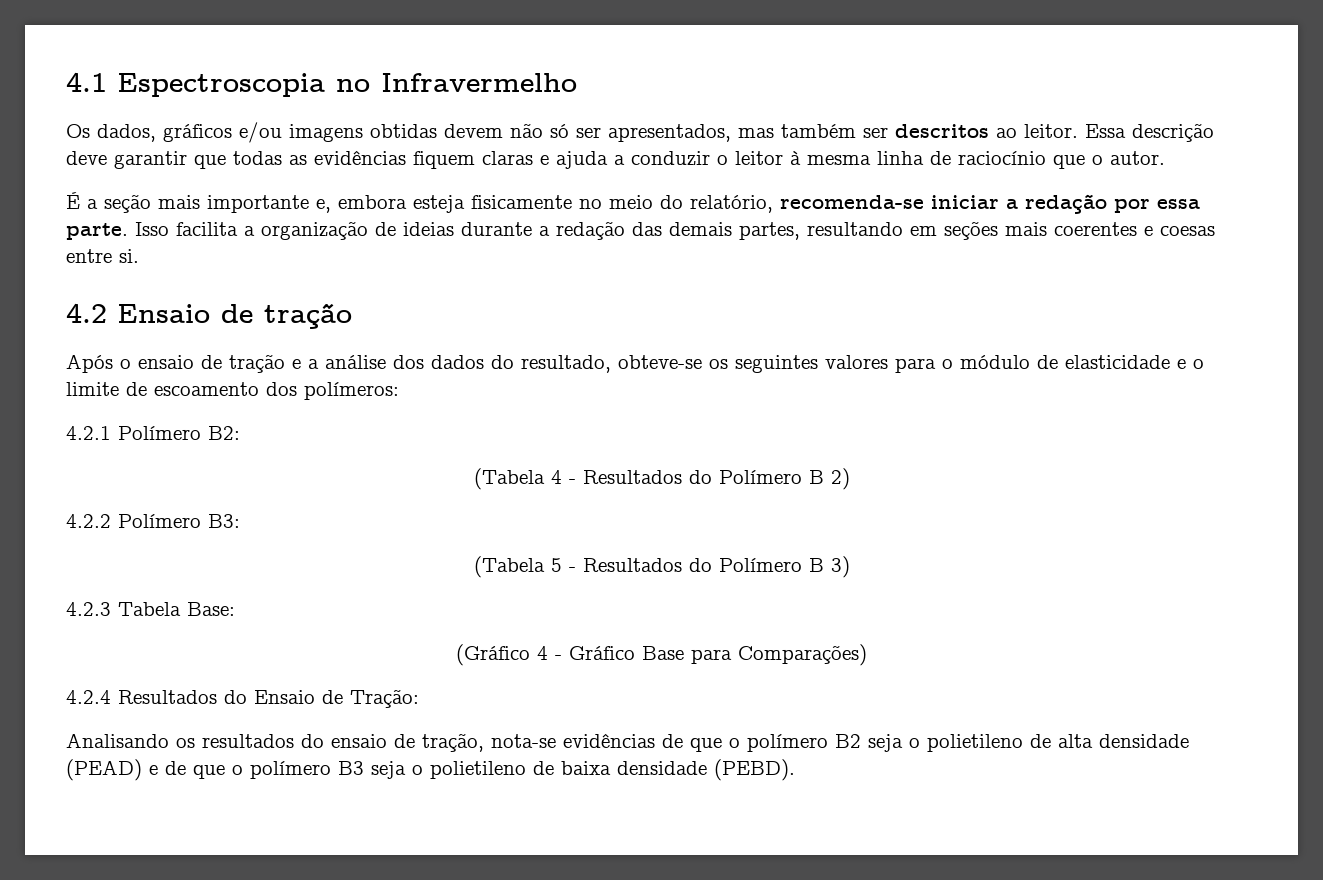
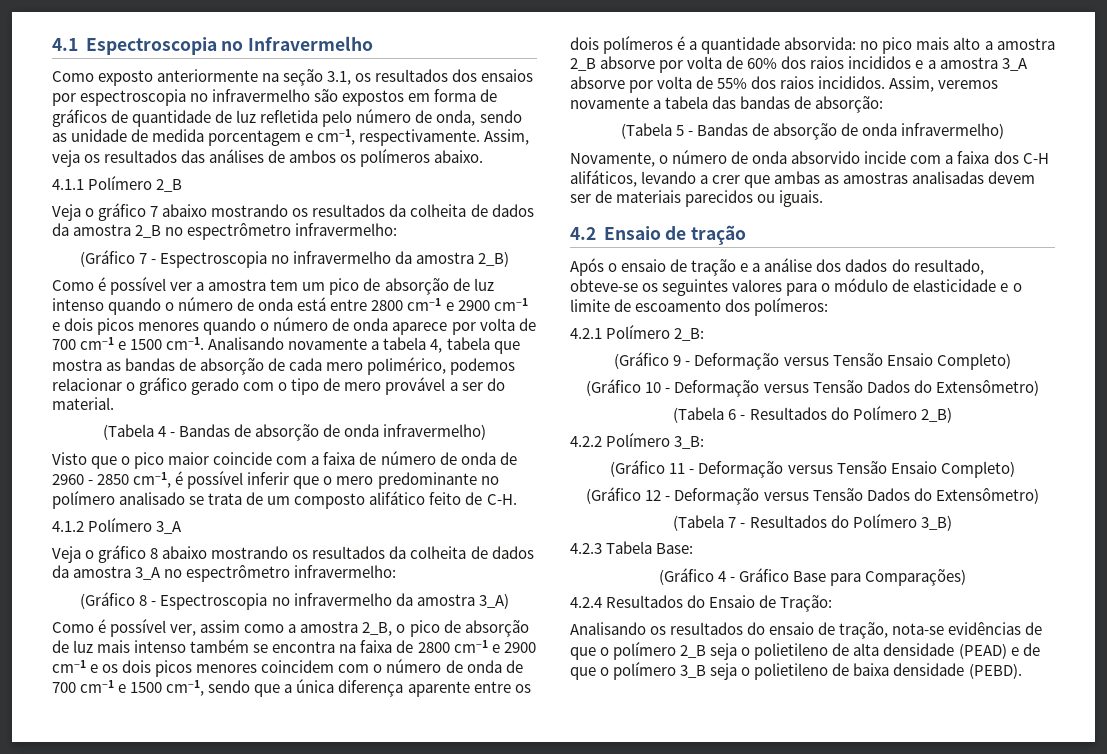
[66,122,1214,143] [66,150,1165,169] [66,192,1200,214] [66,221,1215,240] [66,249,139,263] Os dados, gráficos e/ou imagens obtidas devem não só ser apresentados, mas também ser descritos ao leitor. Essa descrição deve garantir que todas as evidências fiquem claras e ajuda a conduzir o leitor à mesma linha de raciocínio que o autor. // É a seção mais importante e, embora esteja fisicamente no meio do relatório, recomenda-se iniciar a redação por essa parte. Isso facilita a organização de ideias durante a redação das demais partes, resultando em seções mais coerentes e coesas entre si. -> [52,69,534,86] [52,89,498,106] [52,109,522,127] [52,129,530,146] [52,149,484,167] [52,176,183,192] [52,203,534,221] [52,223,398,240] [79,250,510,268] [52,277,494,295] [52,297,528,315] [52,317,536,335] [52,337,520,354] [52,357,516,375] [52,377,505,395] [52,397,114,410] [102,424,487,441] [52,451,517,469] [52,471,499,489] [52,491,517,509] [52,518,183,534] [52,545,534,563] [52,565,397,582] [80,592,509,610] [52,619,529,637] [52,639,536,653] [52,659,523,677] [52,679,531,697] [570,36,1055,54] [570,56,1028,73] [570,76,999,93] [570,96,884,113] [620,123,1005,140] [570,150,1049,167] [570,170,1036,188] [570,190,824,207] Como exposto anteriormente na seção 3.1, os resultados dos ensaios por espectroscopia no infravermelho são expostos em forma de gráficos de quantidade de luz refletida pelo número de onda, sendo as unidade de medida porcentagem e cm−1, respectivamente. Assim, veja os resultados das análises de ambos os polímeros abaixo. // 4.1.1 Polímero 2_B // Veja o gráfico 7 abaixo mostrando os resultados da colheita de dados da amostra 2_B no espectrômetro infravermelho: // (Gráfico 7 - Espectroscopia no infravermelho da amostra 2_B) // Como é possível ver a amostra tem um pico de absorção de luz intenso quando o número de onda está entre 2800 cm−1 e 2900 cm−1 e dois picos menores quando o número de onda aparece por volta de 700 cm−1 e 1500 cm−1. Analisando novamente a tabela 4, tabela que mostra as bandas de absorção de cada mero polimérico, podemos relacionar o gráfico gerado com o tipo de mero provável a ser do material. // (Tabela 4 - Bandas de absorção de onda infravermelho) // Visto que o pico maior coincide com a faixa de número de onda de 2960 - 2850 cm−1, é possível inferir que o mero predominante no polímero analisado se trata de um composto alifático feito de C-H. // 4.1.2 Polímero 3_A // Veja o gráfico 8 abaixo mostrando os resultados da colheita de dados da amostra 3_A no espectrômetro infravermelho: // (Gráfico 8 - Espectroscopia no infravermelho da amostra 3_A) // Como é possível ver, assim como a amostra 2_B, o pico de absorção de luz mais intenso também se encontra na faixa de 2800 cm−1 e 2900 cm−1 e os dois picos menores coincidem com o número de onda de 700 cm−1 e 1500 cm−1, sendo que a única diferença aparente entre os dois polímeros é a quantidade absorvida: no pico mais alto a amostra 2_B absorve por volta de 60% dos raios incididos e a amostra 3_A absorve por volta de 55% dos raios incididos. Assim, veremos novamente a tabela das bandas de absorção: // (Tabela 5 - Bandas de absorção de onda infravermelho) // Novamente, o número de onda absorvido incide com a faixa dos C-H alifáticos, levando a crer que ambas as amostras analisadas devem ser de materiais parecidos ou iguais.
[208,426,240,440] [473,468,850,490] B2: // (Tabela 4 - Resultados do Polímero B 2) -> [674,328,705,341] [614,352,1011,370] [586,379,1039,397] [673,406,952,423] 2_B: // (Gráfico 9 - Deformação versus Tensão Ensaio Completo) // (Gráfico 10 - Deformação versus Tensão Dados do Extensômetro) // (Tabela 6 - Resultados do Polímero 2_B)
[208,514,240,528] [473,556,850,578] B3: // (Tabela 5 - Resultados do Polímero B 3) -> [674,436,705,449] [610,460,1015,478] [586,487,1039,505] [673,514,952,531] 3_B: // (Gráfico 11 - Deformação versus Tensão Ensaio Completo) // (Gráfico 12 - Deformação versus Tensão Dados do Extensômetro) // (Tabela 7 - Resultados do Polímero 3_B)
[835,734,861,748] B2 -> [680,645,707,658] 2_B
[338,761,364,775] B3 -> [680,665,707,678] 3_B

